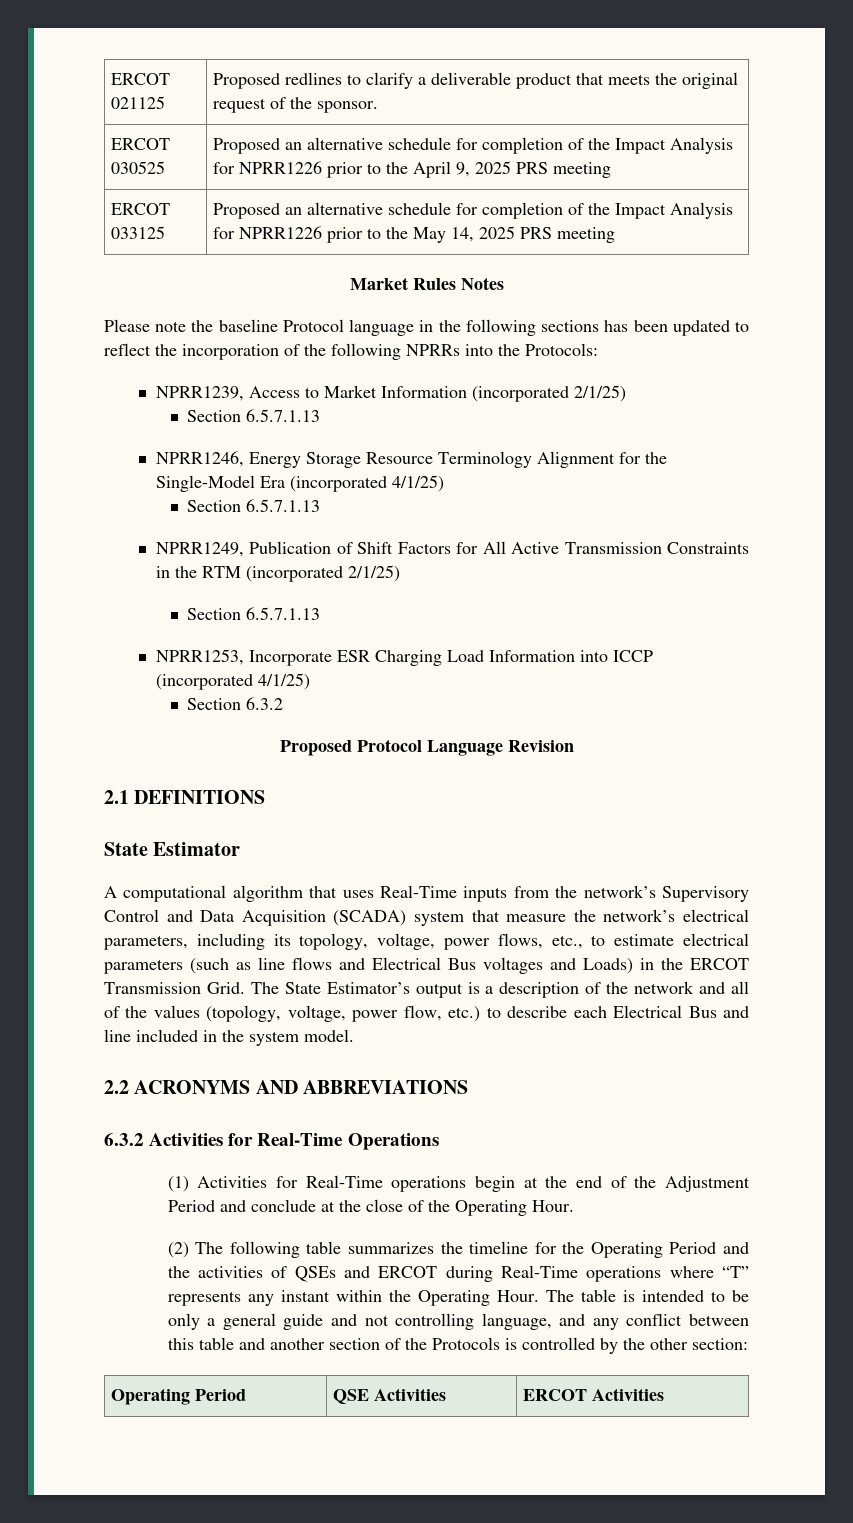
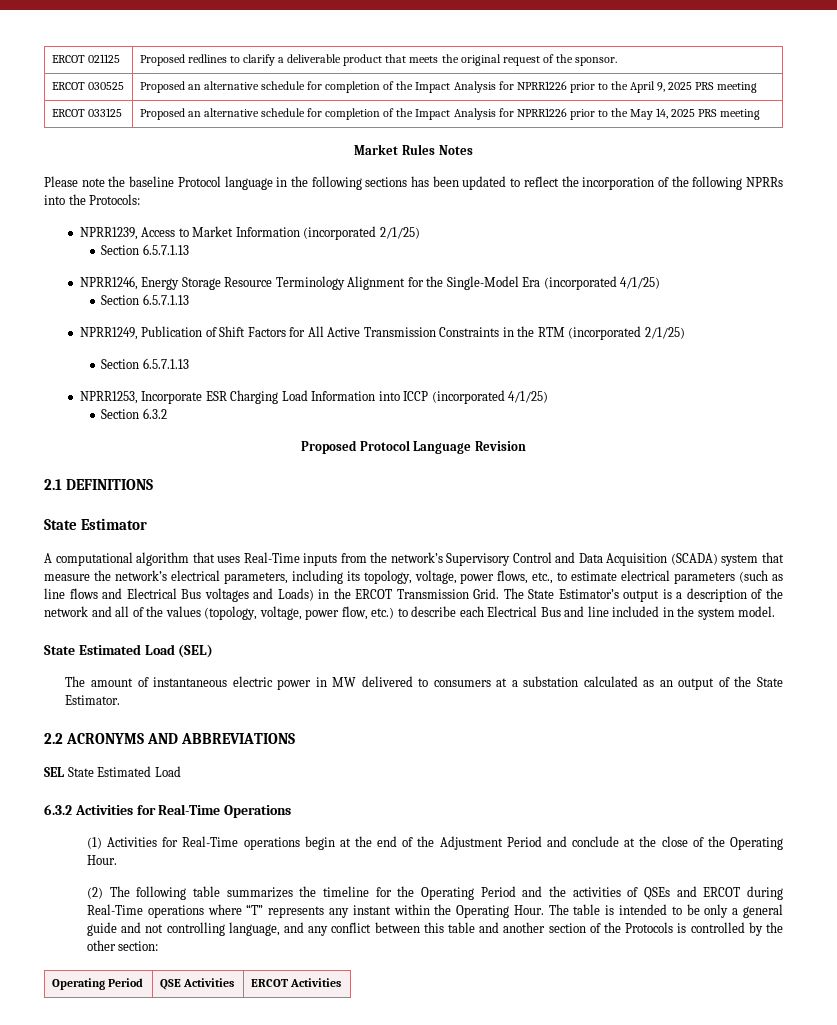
(354, 1035) none -> [44,644,214,658] [65,676,784,690] [65,695,121,705] // State Estimated Load (SEL) // The amount of instantaneous electric power in MW delivered to consumers at a substation calculated as an output of the State Estimator.
(469, 1087) none -> [44,766,181,777] // SEL State Estimated Load

